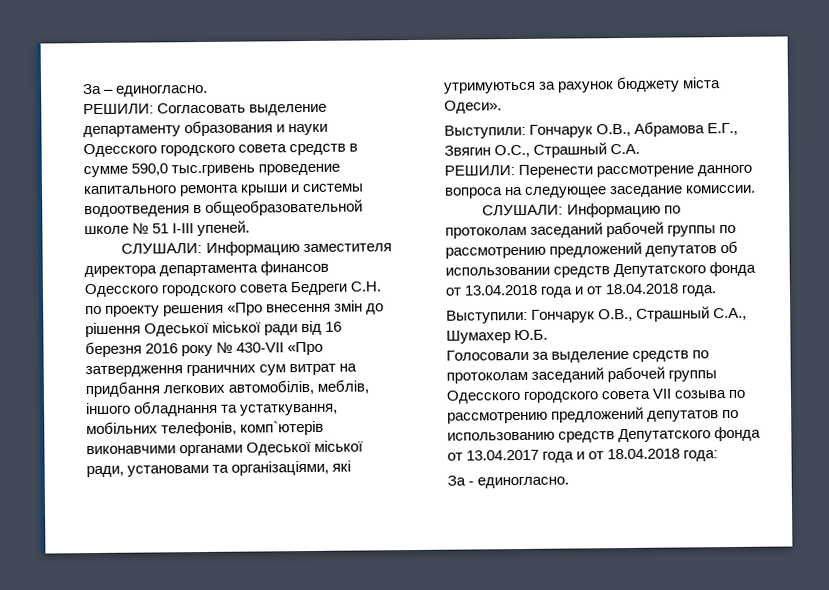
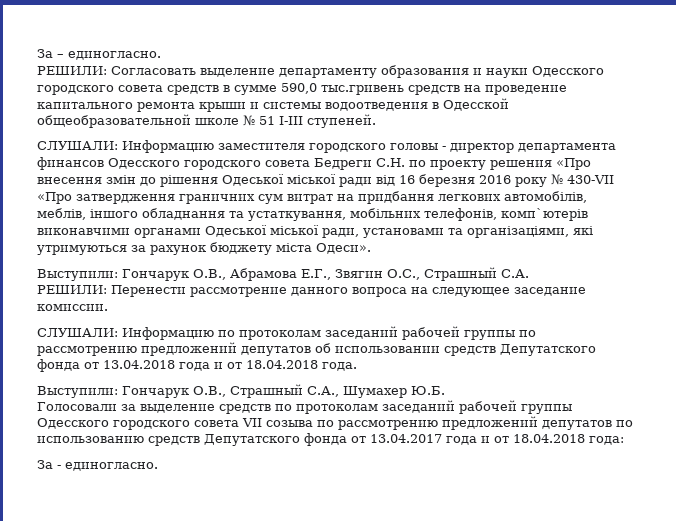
(256, 170) none -> [408,85,481,95] средств на
(203, 209) none -> [443,98,509,111] Одесской
[197,220,251,237] упеней. -> [307,114,376,128] ступеней.
[84,265,157,278] директора -> [309,143,514,153] городского головы - директор

